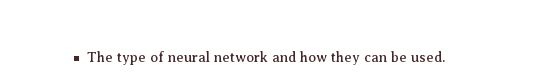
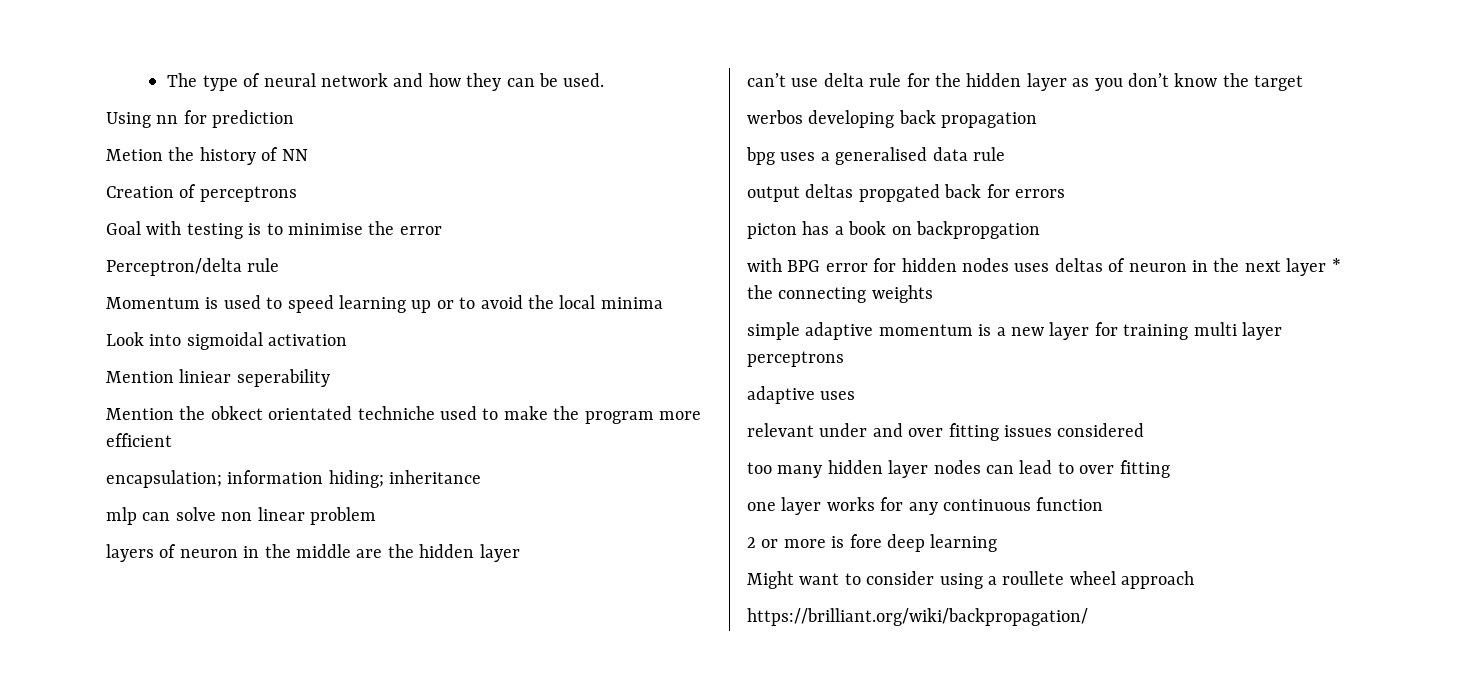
(445, 56) none -> [106,110,295,128] [106,147,308,165] [106,184,297,202] [106,221,442,239] [106,258,280,276] [106,295,663,313] [106,332,348,350] [106,369,330,387] [106,406,701,424] [106,433,172,447] [106,470,482,488] [106,507,376,525] [106,544,520,562] [747,73,1304,91] [747,110,1038,128] [746,147,1005,165] [747,184,1065,202] [747,221,1040,239] [747,258,1341,276] [747,285,933,303] [747,322,1282,340] [747,351,844,367] [747,386,856,404] [747,423,1145,441] [747,460,1170,478] [747,497,1104,515] [747,534,998,552] [747,571,1195,589] [747,608,1088,626] // Using nn for prediction // Metion the history of NN // Creation of perceptrons // Goal with testing is to minimise the error // Perceptron/delta rule // Momentum is used to speed learning up or to avoid the local minima // Look into sigmoidal activation // Mention liniear seperability // Mention the obkect orientated techniche used to make the program more efficient // encapsulation; information hiding; inheritance // mlp can solve non linear problem // layers of neuron in the middle are the hidden layer // can’t use delta rule for the hidden layer as you don’t know the target // werbos developing back propagation // bpg uses a generalised data rule // output deltas propgated back for errors // picton has a book on backpropgation // with BPG error for hidden nodes uses deltas of neuron in the next layer * the connecting weights // simple adaptive momentum is a new layer for training multi layer perceptrons // adaptive uses // relevant under and over fitting issues considered // too many hidden layer nodes can lead to over fitting // one layer works for any continuous function // 2 or more is fore deep learning // Might want to consider using a roullete wheel approach // https://brilliant.org/wiki/backpropagation/

